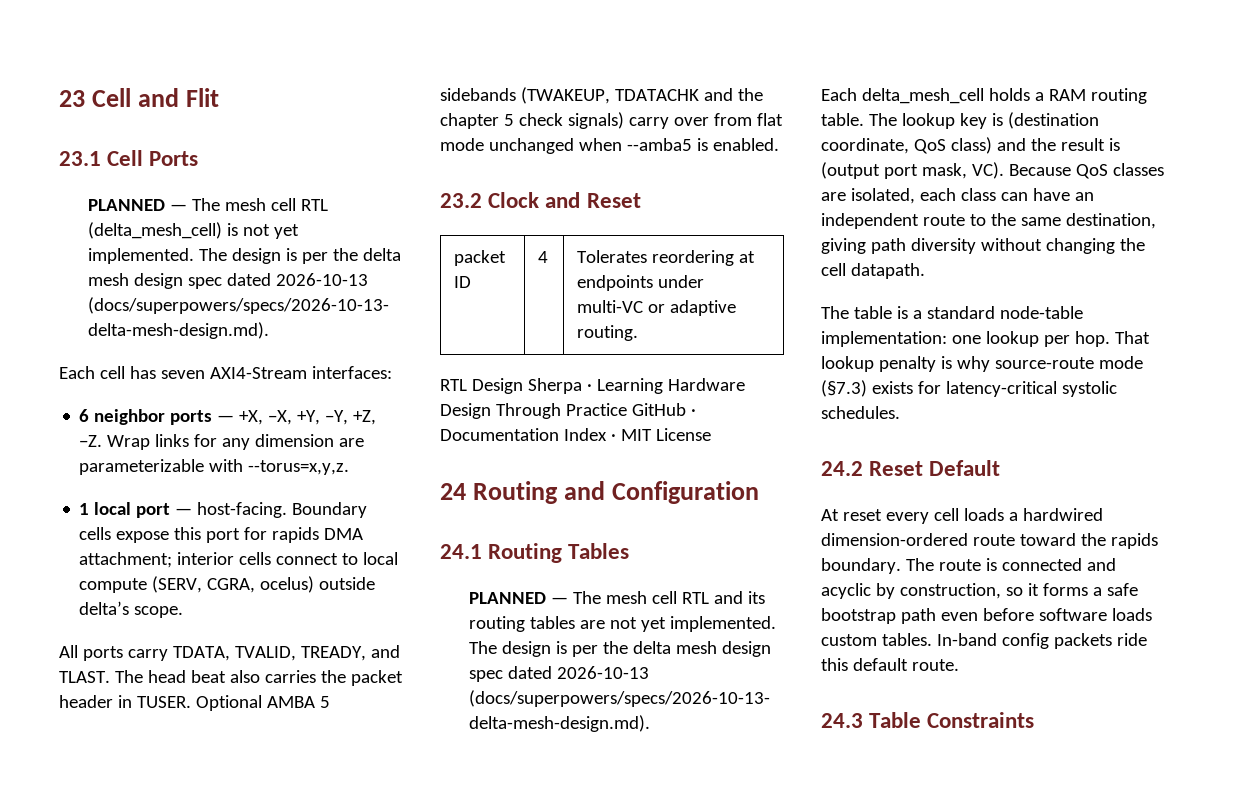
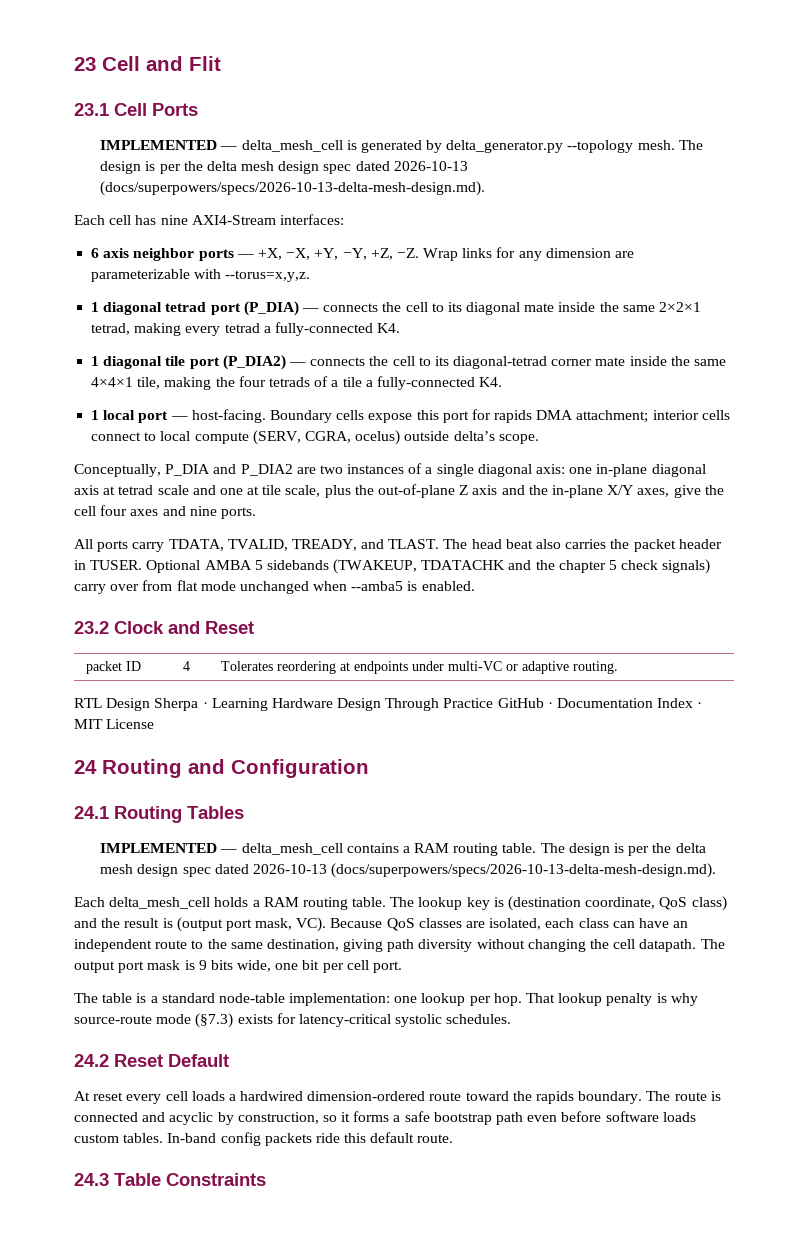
[87,198,328,211] [87,222,299,239] [87,248,194,264] PLANNED — The mesh cell RTL (delta_mesh_cell) is not yet implemented. -> [100,140,675,153] IMPLEMENTED — delta_mesh_cell is generated by delta_generator.py --topology mesh.
[160,370,205,379] seven -> [160,215,188,225] nine
(90, 415) none -> [103,248,130,258] axis
(350, 467) none -> [91,301,702,316] [91,322,401,336] [91,355,727,370] [91,376,503,390] // 1 diagonal tetrad port (P_DIA) — connects the cell to its diagonal mate inside the same 2×2×1 tetrad, making every tetrad a fully-connected K4. // 1 diagonal tile port (P_DIA2) — connects the cell to its diagonal-tetrad corner mate inside the same 4×4×1 tile, making the four tetrads of a tile a fully-connected K4.
(184, 612) none -> [74,463,706,477] [74,484,724,498] [74,505,256,519] // Conceptually, P_DIA and P_DIA2 are two instances of a single diagonal axis: one in-plane diagonal axis at tetrad scale and one at tile scale, plus the out-of-plane Z axis and the in-plane X/Y axes, give the cell four axes and nine ports.
[468,591,765,604] [468,616,776,632] PLANNED — The mesh cell RTL and its routing tables are not yet implemented. -> [100,843,537,856] IMPLEMENTED — delta_mesh_cell contains a RAM routing table.
(925, 271) none -> [700,939,725,949] [74,960,403,973] The output port mask is 9 bits wide, one bit per cell port.

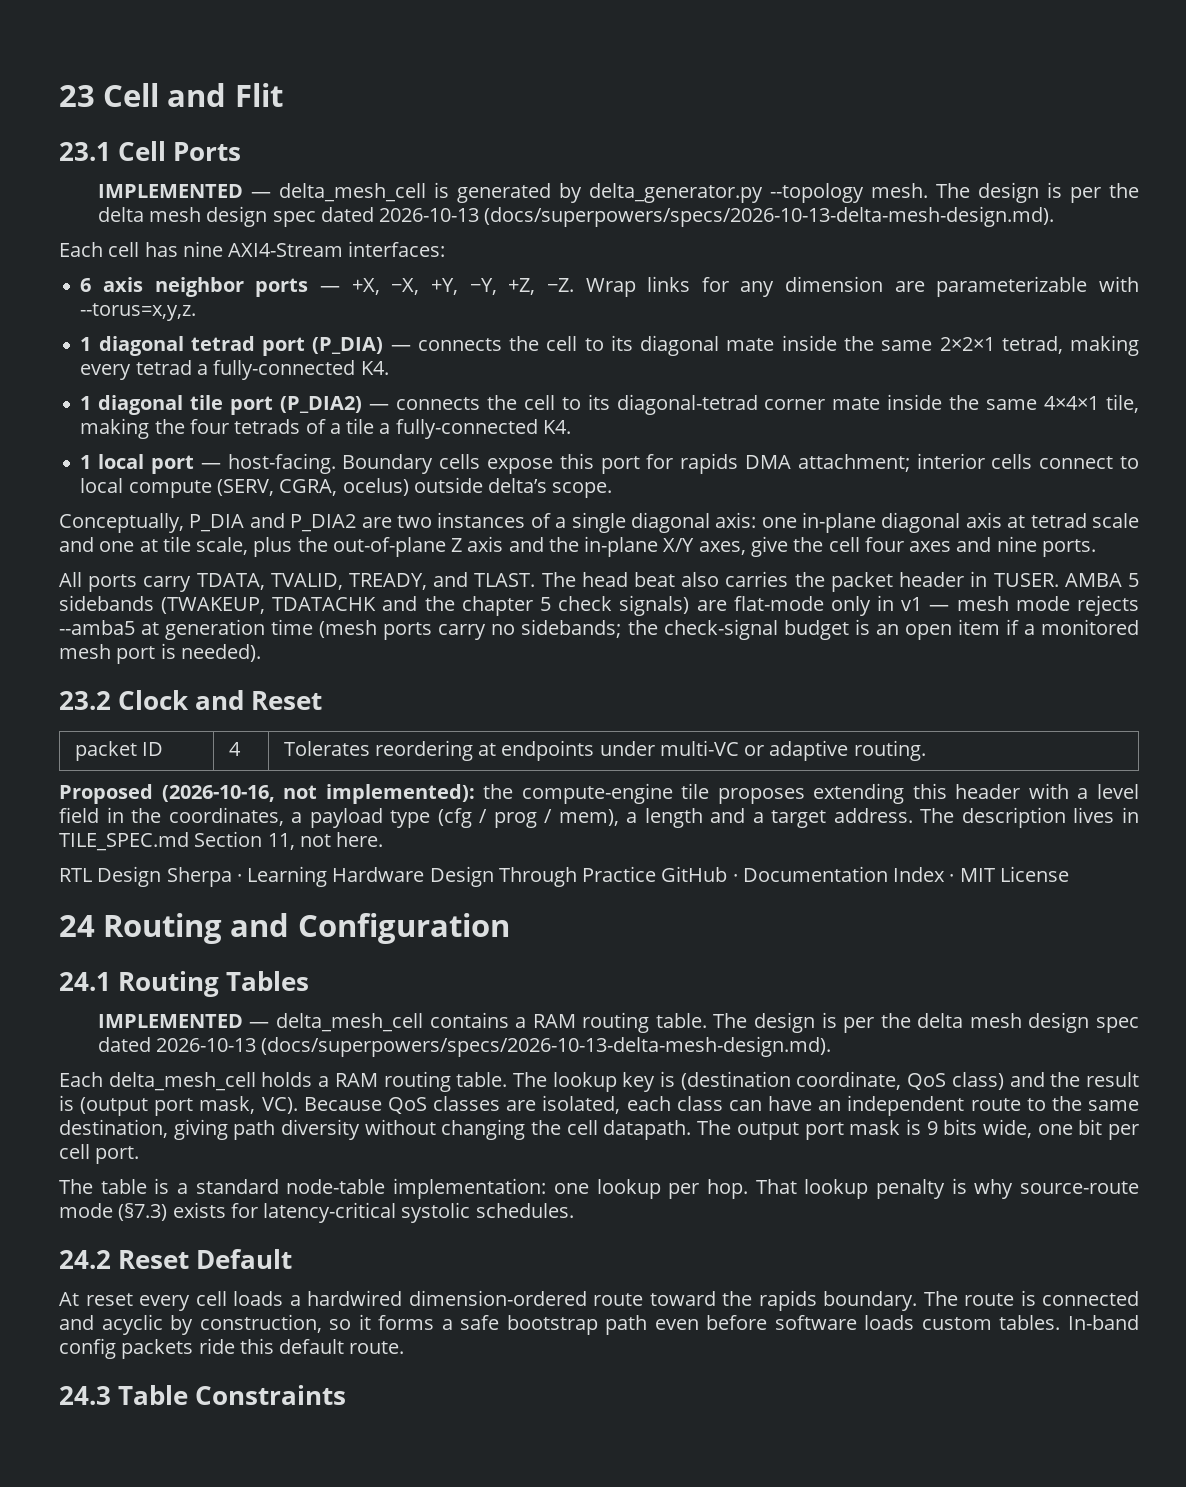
[146,560,201,573] Optional -> (1059, 580) none
[74,580,475,594] carry over from flat mode unchanged when --amba5 is enabled. -> [696,595,1140,616] [59,619,1139,640] [59,643,261,664] are flat-mode only in v1 — mesh mode rejects --amba5 at generation time (mesh ports carry no sidebands; the check-signal budget is an open item if a monitored mesh port is needed).
(618, 667) none -> [59,783,1139,804] [59,807,1139,828] [59,831,384,851] // Proposed (2026-10-16, not implemented): the compute-engine tile proposes extending this header with a level field in the coordinates, a payload type (cfg / prog / mem), a length and a target address. The description lives in TILE_SPEC.md Section 11, not here.

